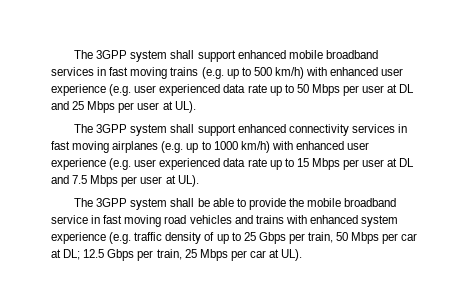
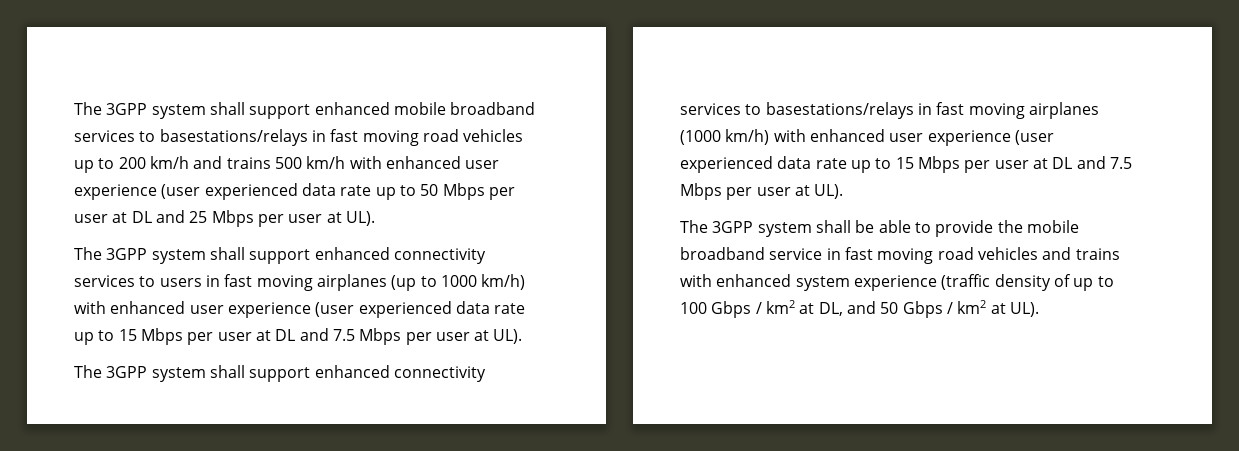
[97,67,404,79] [51,84,157,96] in fast moving trains (e.g. up to 500 km/h) with enhanced user experience (e.g. user -> [139,129,524,146] [74,156,500,173] [74,184,201,200] to basestations/relays in fast moving road vehicles up to 200 km/h and trains 500 km/h with enhanced user experience (user
[397,124,407,133] [51,141,199,153] in fast moving airplanes (e.g. up -> [139,274,417,291] to users in fast moving airplanes (up
[109,158,157,170] (e.g. user -> [315,301,526,318] [74,328,523,345] [74,365,486,382] [680,102,1099,119] [680,129,1054,146] (user experienced data rate up to 15 Mbps per user at DL and 7.5 Mbps per user at UL). // The 3GPP system shall support enhanced connectivity services to basestations/relays in fast moving airplanes (1000 km/h) with enhanced user experience (user
[109,232,163,244] (e.g. traffic -> [941,274,991,290] (traffic
[243,232,418,244] [51,249,266,261] 25 Gbps per train, 50 Mbps per car at DL; 12.5 Gbps per train, 25 Mbps per car -> [680,300,987,318] 100 Gbps / km2 at DL, and 50 Gbps / km2

